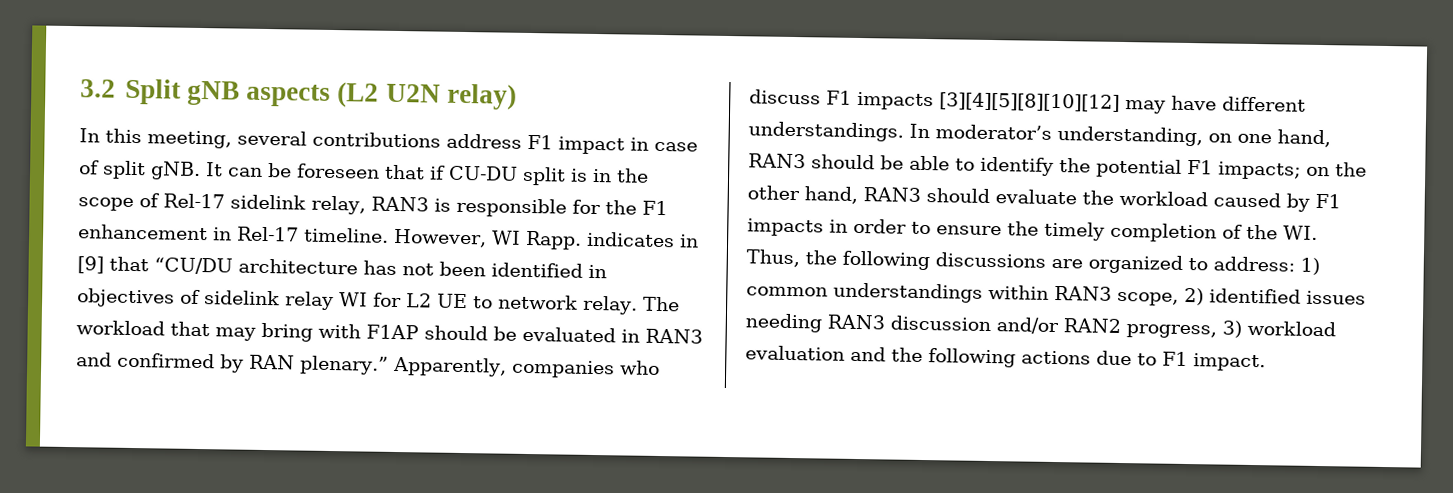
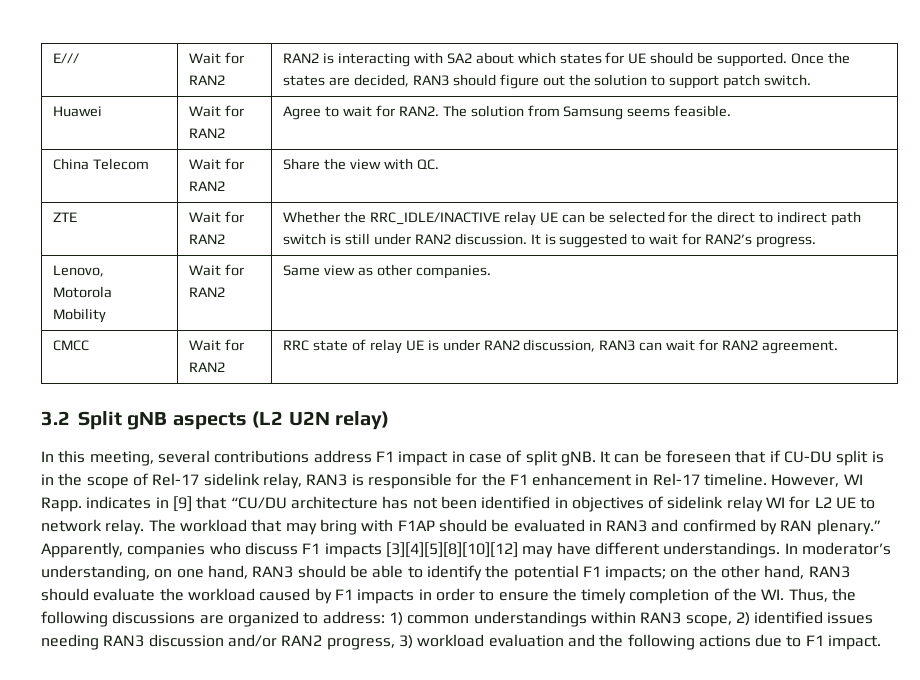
(80, 88) none -> [53,53,80,64] [189,52,245,64] [189,75,226,85] [283,52,850,67] [283,74,812,89] [53,106,103,117] [189,105,245,117] [189,128,226,138] [283,105,732,120] [53,158,150,170] [189,158,245,170] [189,181,226,191] [283,158,439,170] [53,212,78,222] [189,211,245,223] [189,234,226,244] [283,211,862,226] [283,233,817,248] [53,265,105,277] [53,286,113,298] [53,308,107,323] [189,264,245,276] [189,287,226,297] [283,264,491,279] [53,340,90,351] [189,339,245,351] [189,362,226,372] [283,339,838,354] E/// | Wait for RAN2 | RAN2 is interacting with SA2 about which states for UE should be supported. Once the states are decided, RAN3 should figure out the solution to support patch switch. // Huawei | Wait for RAN2 | Agree to wait for RAN2. The solution from Samsung seems feasible. // China Telecom | Wait for RAN2 | Share the view with QC. // ZTE | Wait for RAN2 | Whether the RRC_IDLE/INACTIVE relay UE can be selected for the direct to indirect path switch is still under RAN2 discussion. It is suggested to wait for RAN2’s progress. // Lenovo, Motorola Mobility | Wait for RAN2 | Same view as other companies. // CMCC | Wait for RAN2 | RRC state of relay UE is under RAN2 discussion, RAN3 can wait for RAN2 agreement. //

